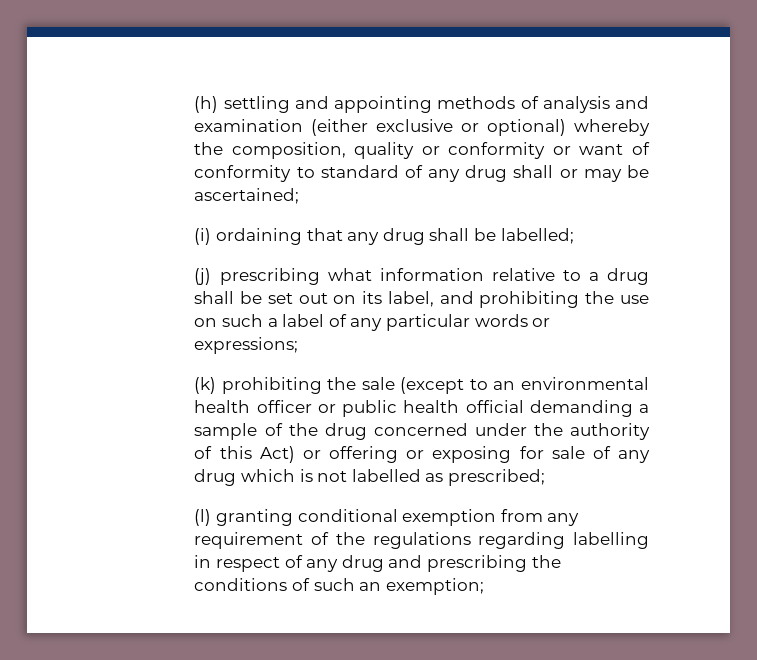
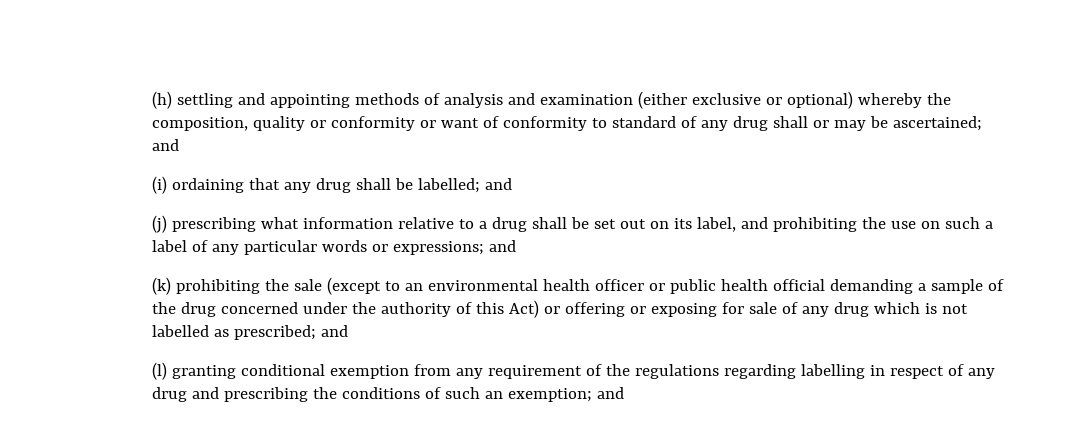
(300, 196) none -> [151,139,179,151] and
(574, 236) none -> [484,178,512,190] and
(299, 345) none -> [488,240,516,252] and
(545, 477) none -> [320,325,348,337] and
(484, 586) none -> [596,387,624,399] and

